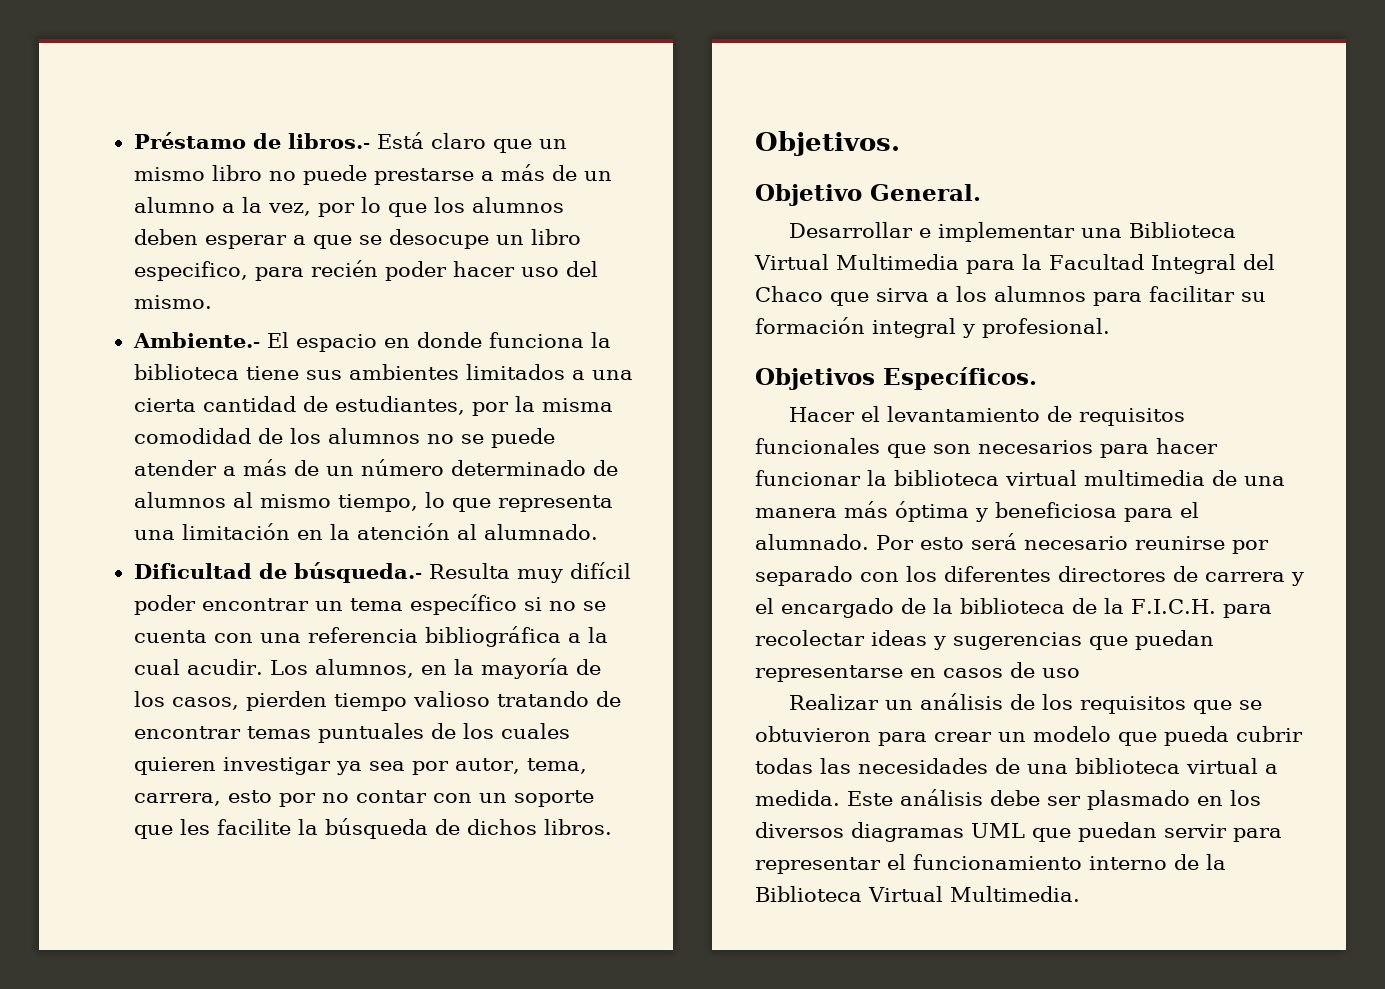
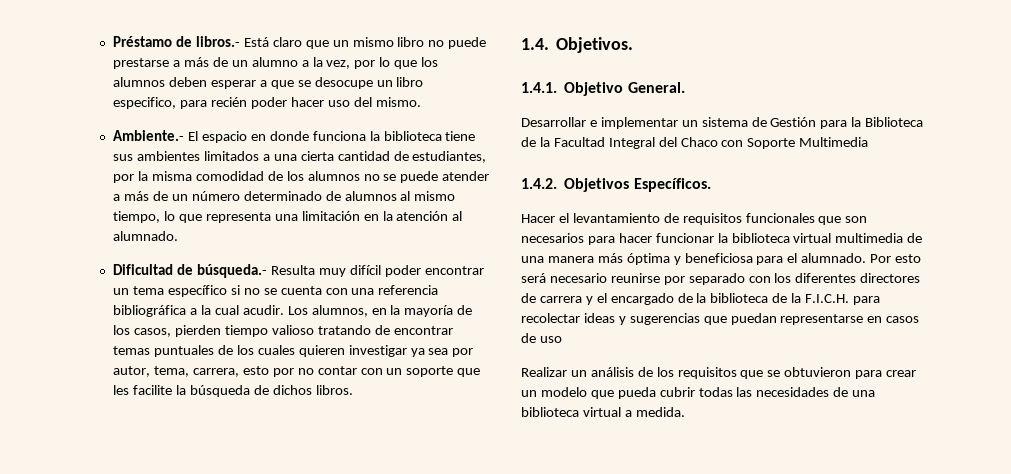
(612, 827) none -> [521,38,549,50] 1.4.
(900, 143) none -> [521,82,557,93] 1.4.1.
[1081,222,1237,238] [754,254,1015,274] una Biblioteca Virtual Multimedia para -> [681,117,924,129] [521,137,536,147] un sistema de Gestión para la Biblioteca de
[830,286,1266,306] [755,317,1110,338] que sirva a los alumnos para facilitar su formación integral y profesional. // -> [721,137,869,149] [521,178,557,189] con Soporte Multimedia // 1.4.2.
[847,789,1261,810] [755,822,1282,842] [755,854,1226,874] [755,886,1080,902] Este análisis debe ser plasmado en los diversos diagramas UML que puedan servir para representar el funcionamiento interno de la Biblioteca Virtual Multimedia. -> (685, 412) none

